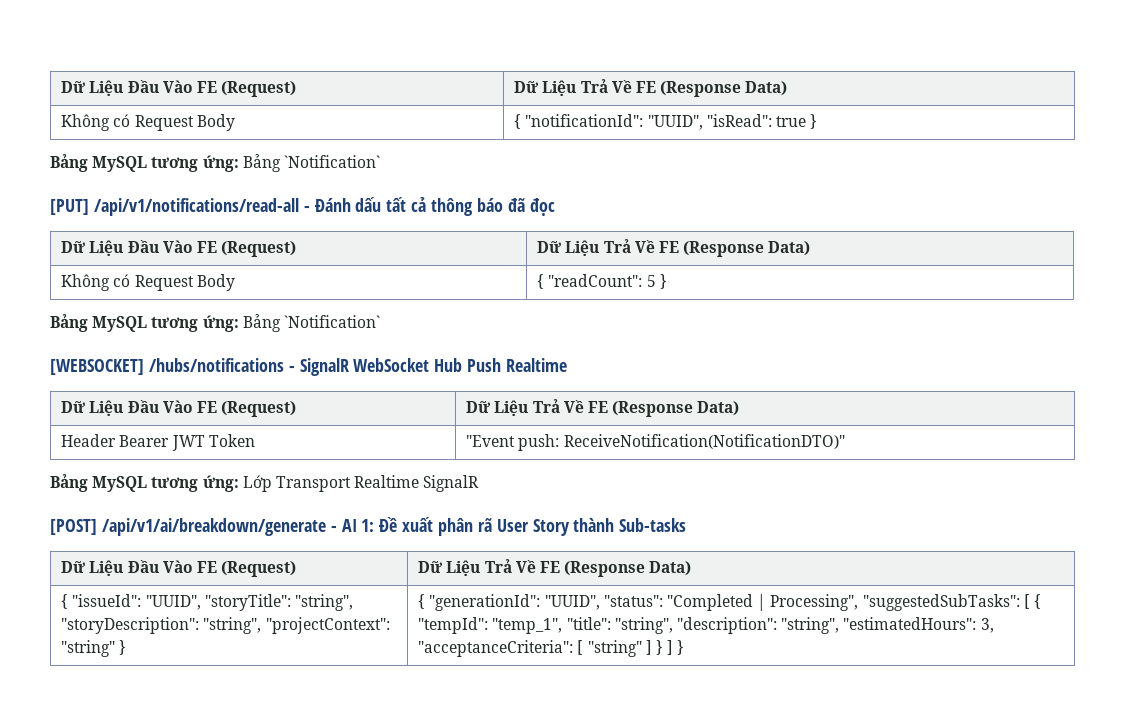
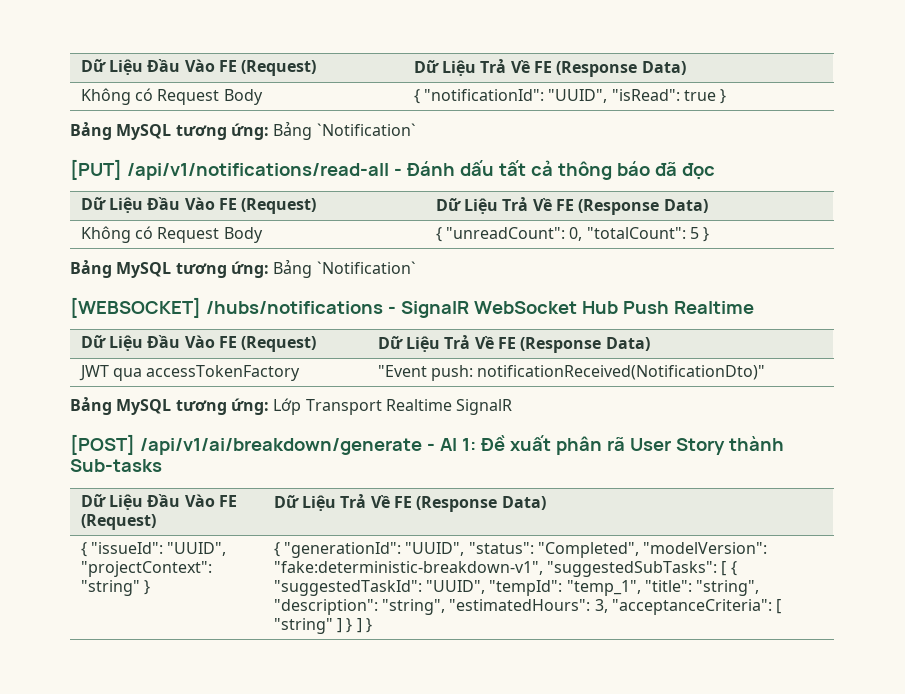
[548,274,643,287] "readCount": -> [446,227,686,241] "unreadCount": 0, "totalCount":
[61,434,255,451] Header Bearer JWT Token -> [78,365,301,381] JWT qua accessTokenFactory
[563,434,845,449] ReceiveNotification(NotificationDTO)" -> [477,365,766,380] notificationReceived(NotificationDto)"
[204,594,353,611] [61,617,262,634] "storyTitle": "string", "storyDescription": "string", -> (227, 549) none
[666,594,859,611] "Completed | Processing", -> [537,542,768,558] [273,561,543,575] "Completed", "modelVersion": "fake:deterministic-breakdown-v1",
(1041, 601) none -> [273,580,486,596] "suggestedTaskId": "UUID",

